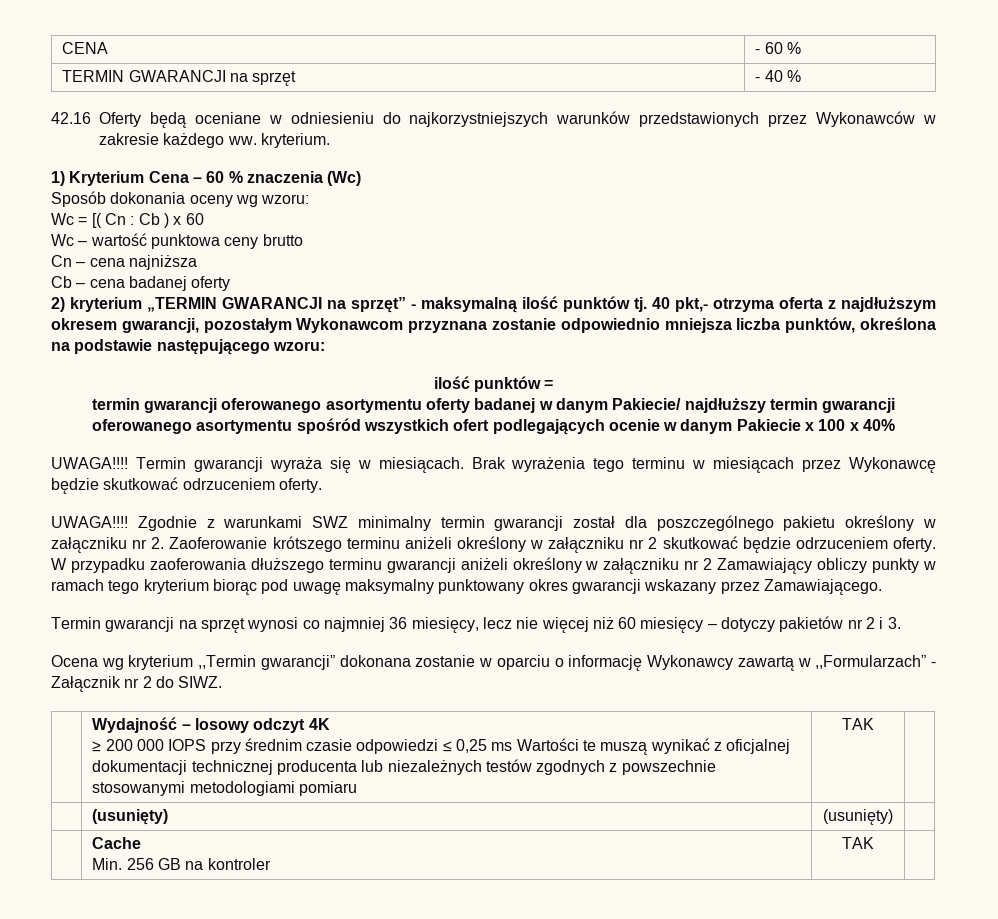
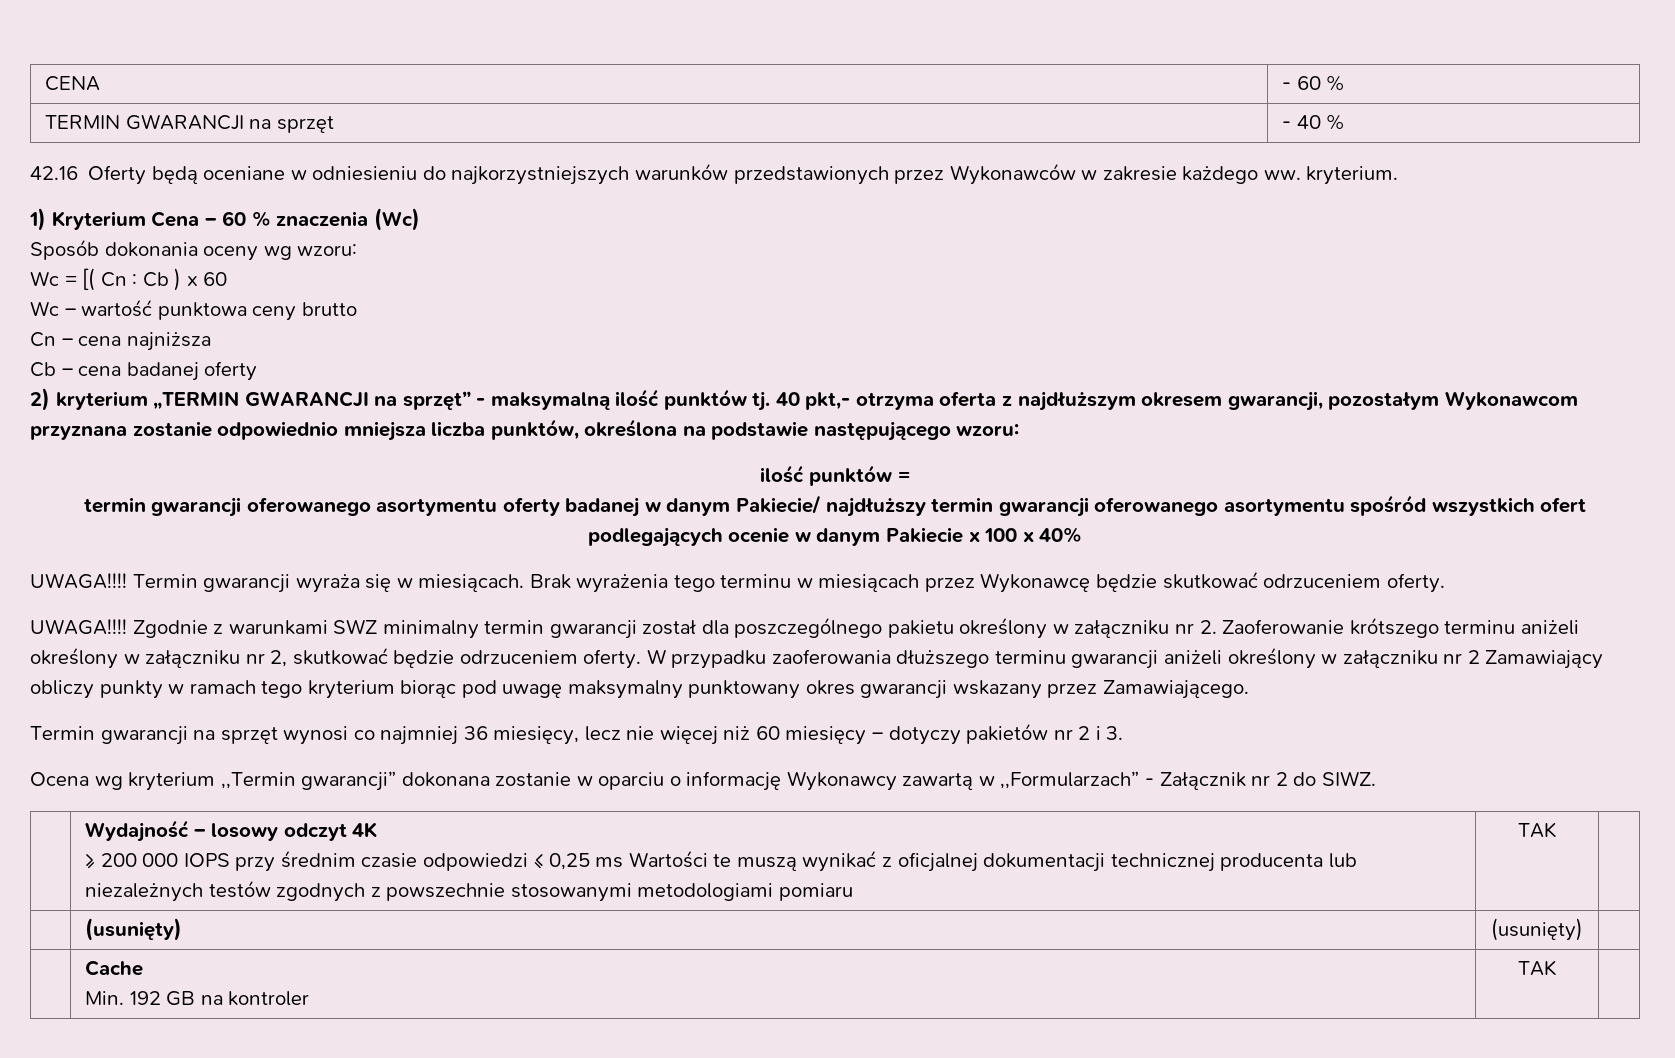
[648,537,658,549] 2 -> [270,650,288,667] 2,
[126,858,154,870] 256 -> [129,991,161,1005] 192

